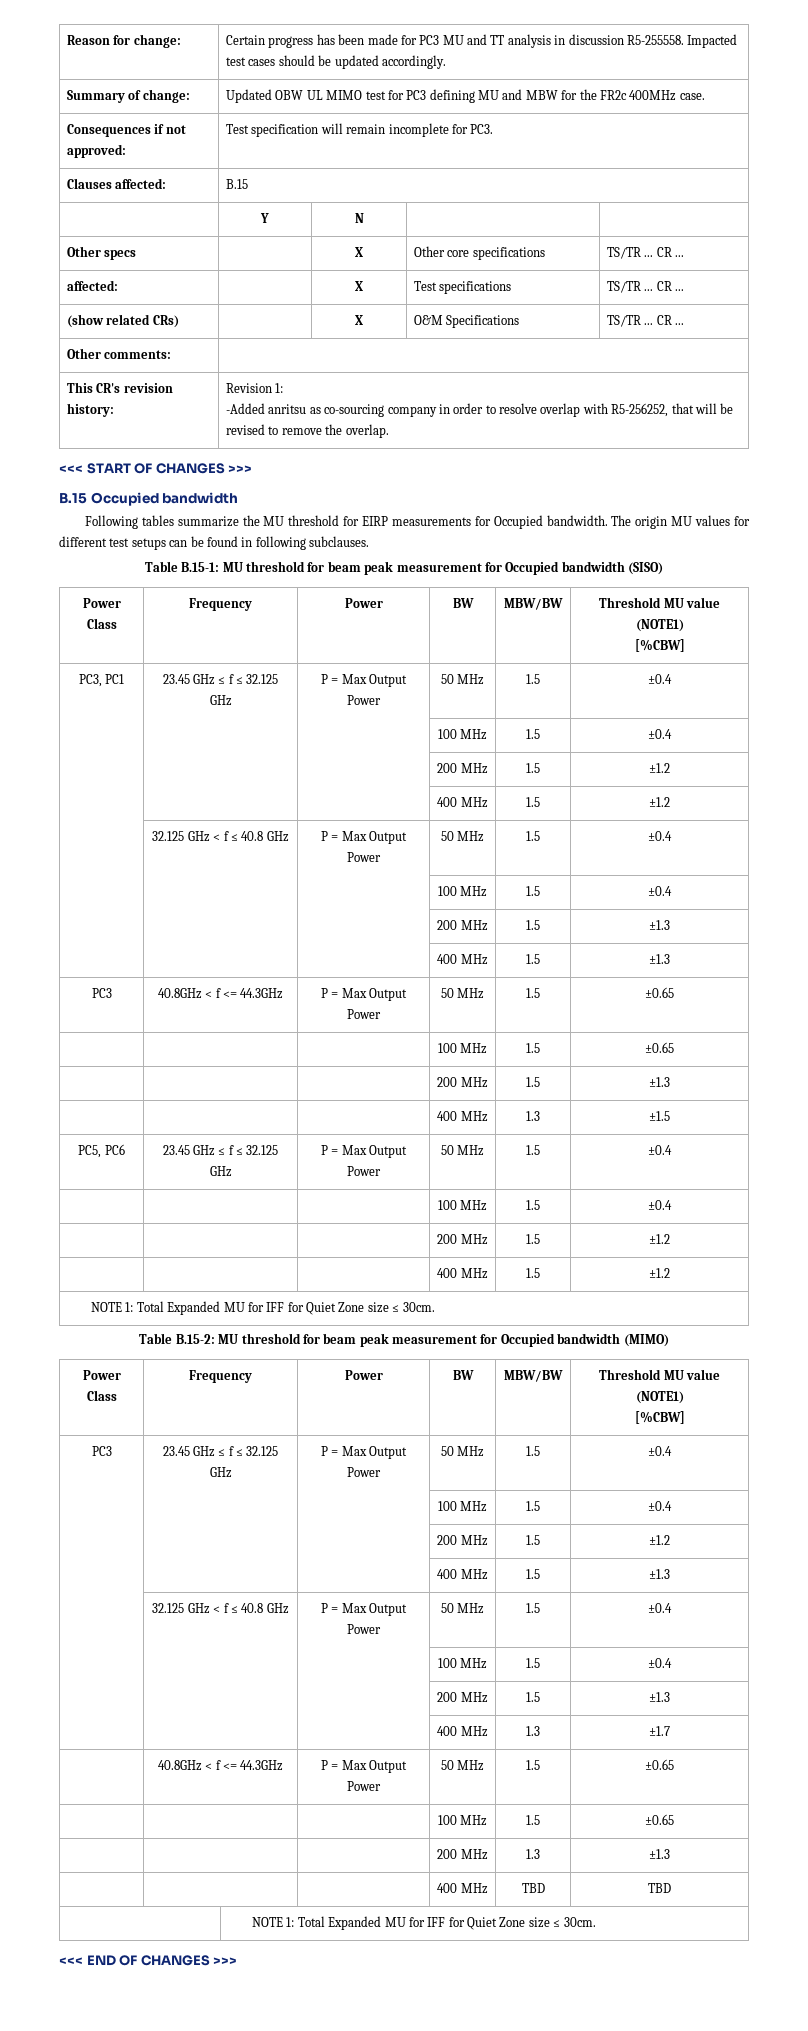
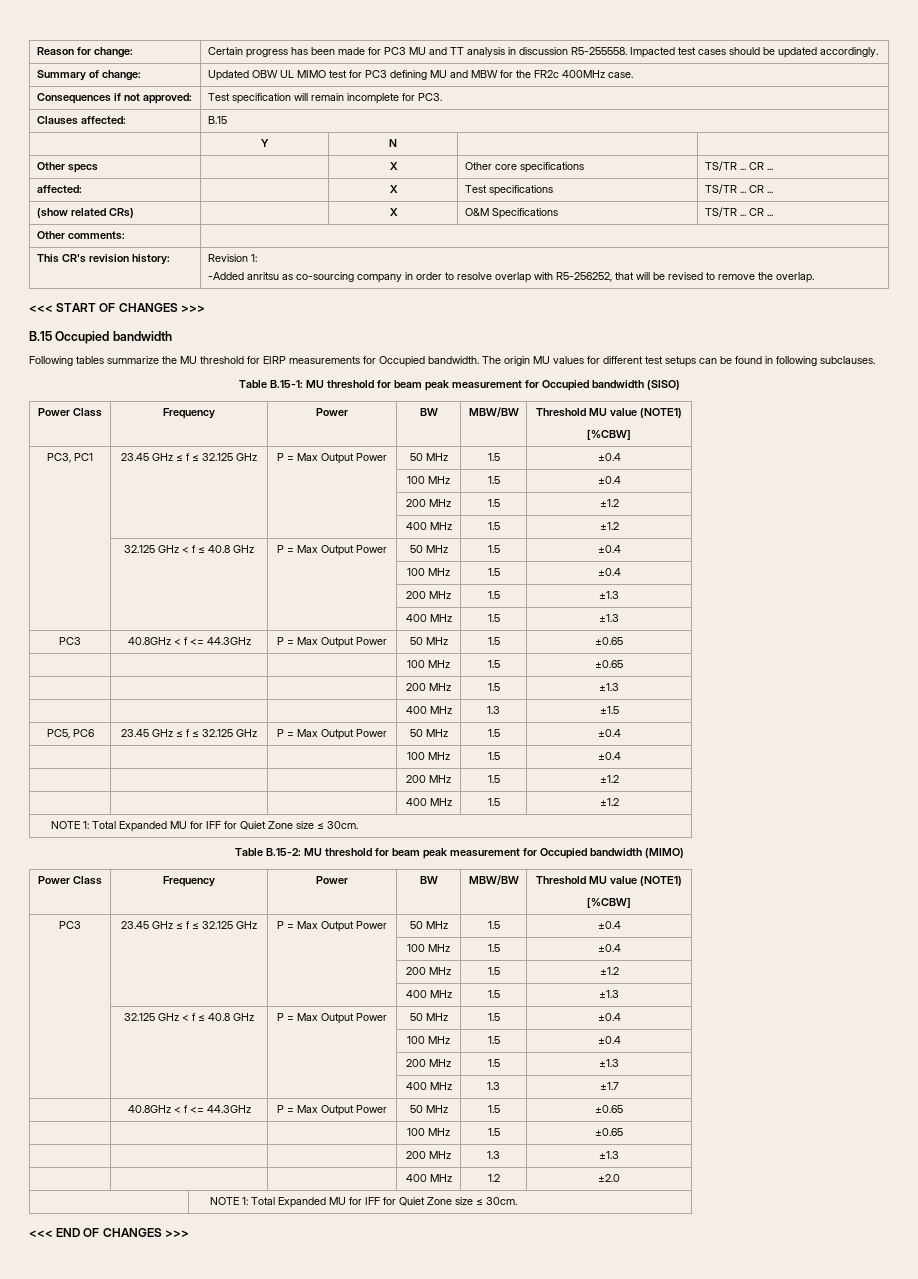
[521,1883,545,1893] [648,1883,671,1893] TBD | TBD -> [487,1174,500,1182] [598,1174,620,1182] 1.2 | ±2.0

